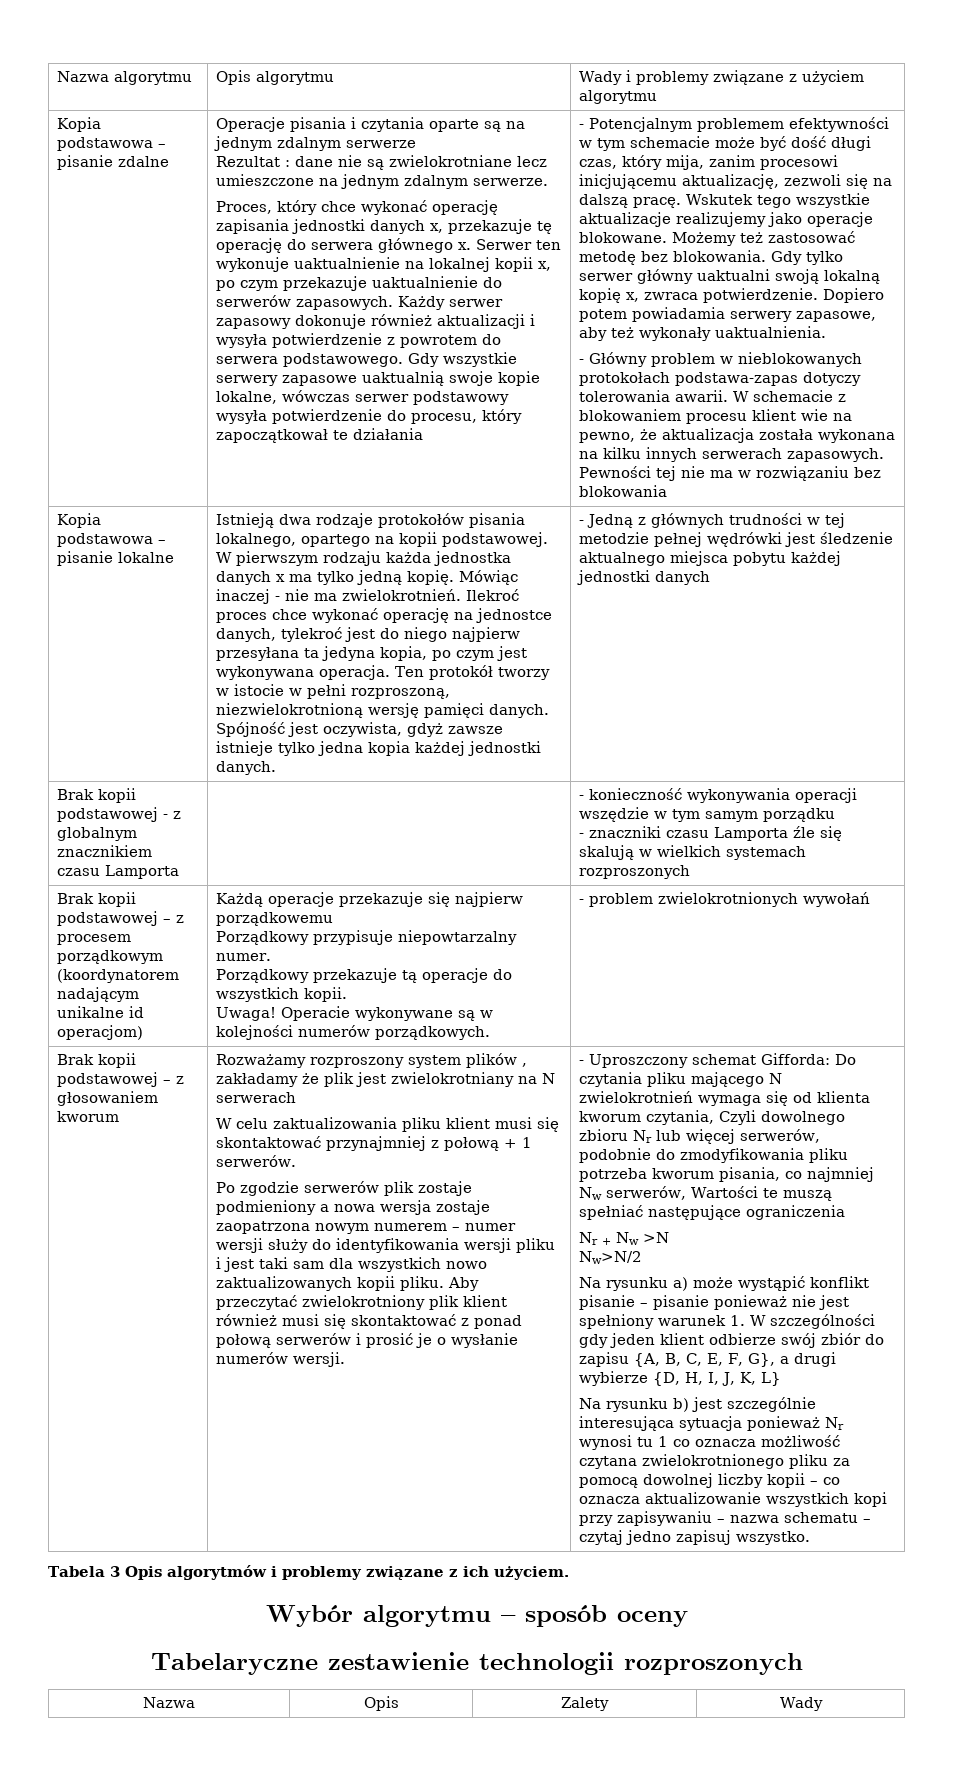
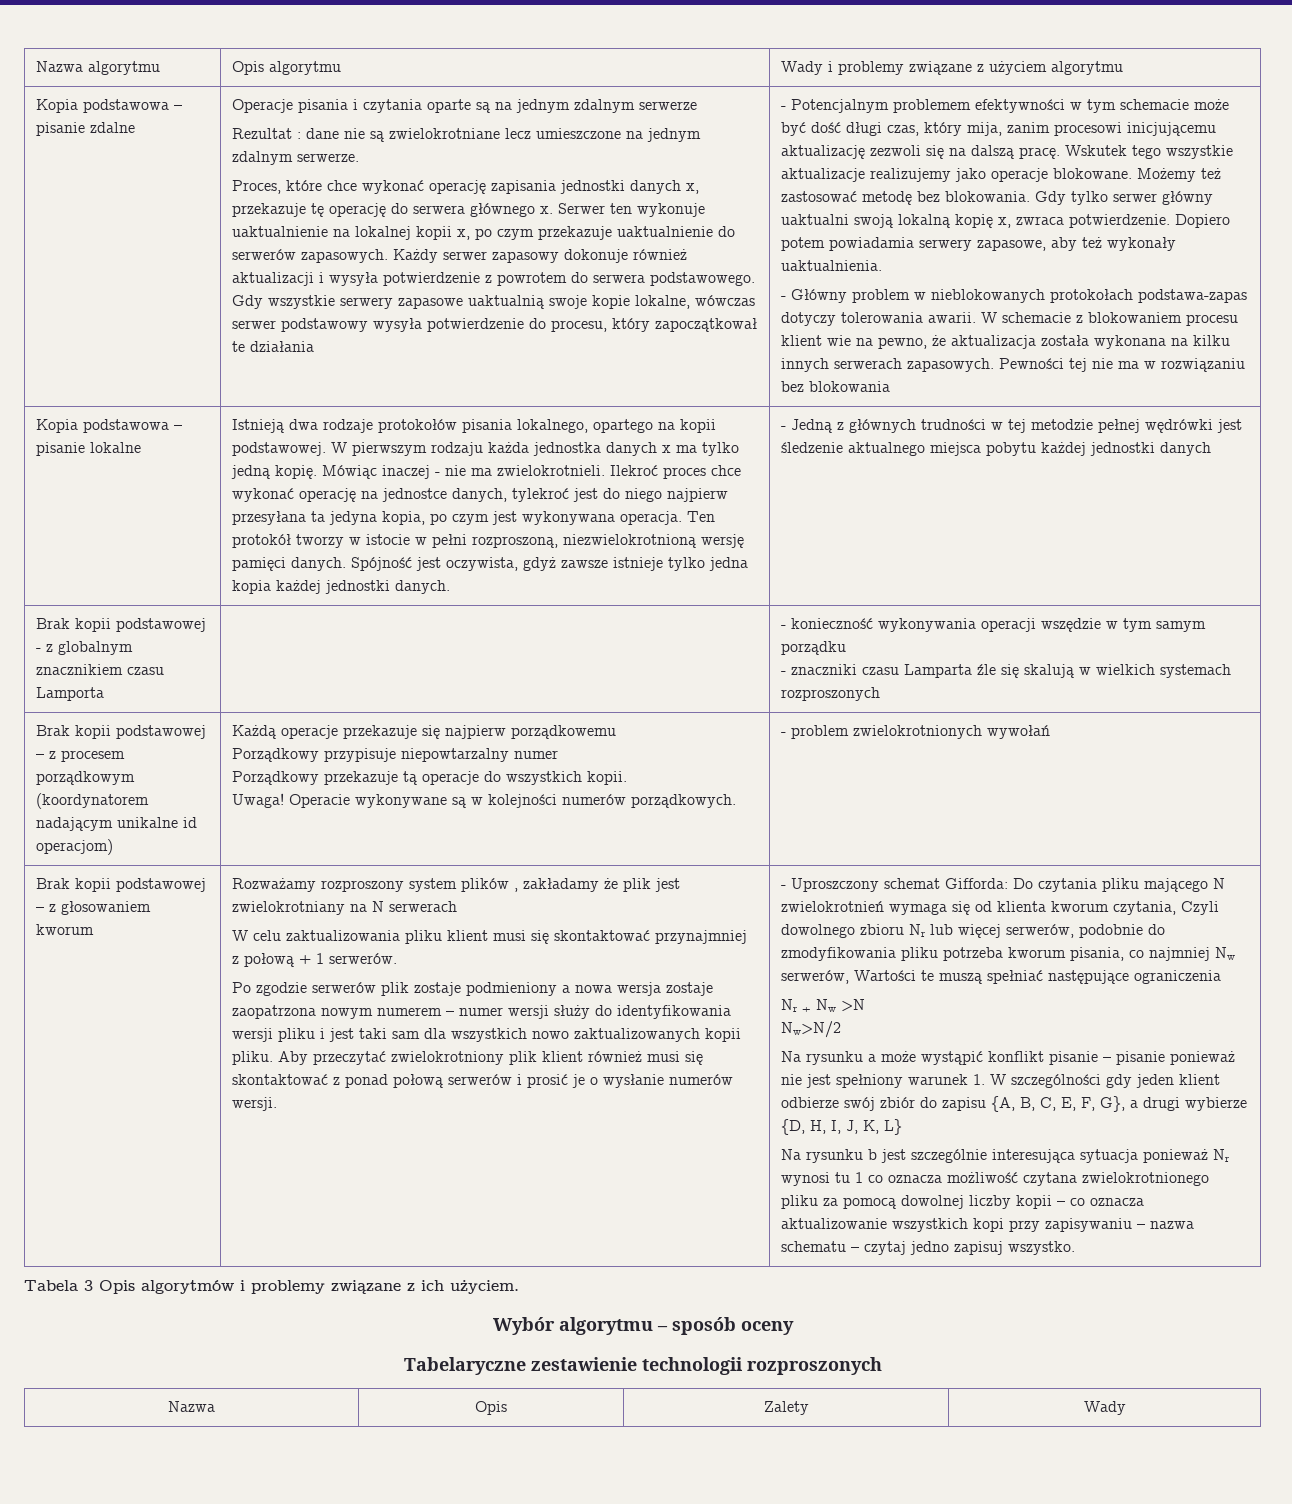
[276,200,317,215] który -> [285,180,322,191] które
[681,174,779,189] aktualizację, -> [780,145,865,159] aktualizację
[341,589,461,601] zwielokrotnień. -> [496,465,605,476] zwielokrotnieli.
[713,827,788,841] Lamporta -> [903,664,972,678] Lamparta
[215,953,271,961] numer. -> [513,750,558,759] numer
[672,1277,688,1291] a) -> [867,1054,876,1062] a
[672,1398,689,1412] b) -> [867,1149,877,1160] b

